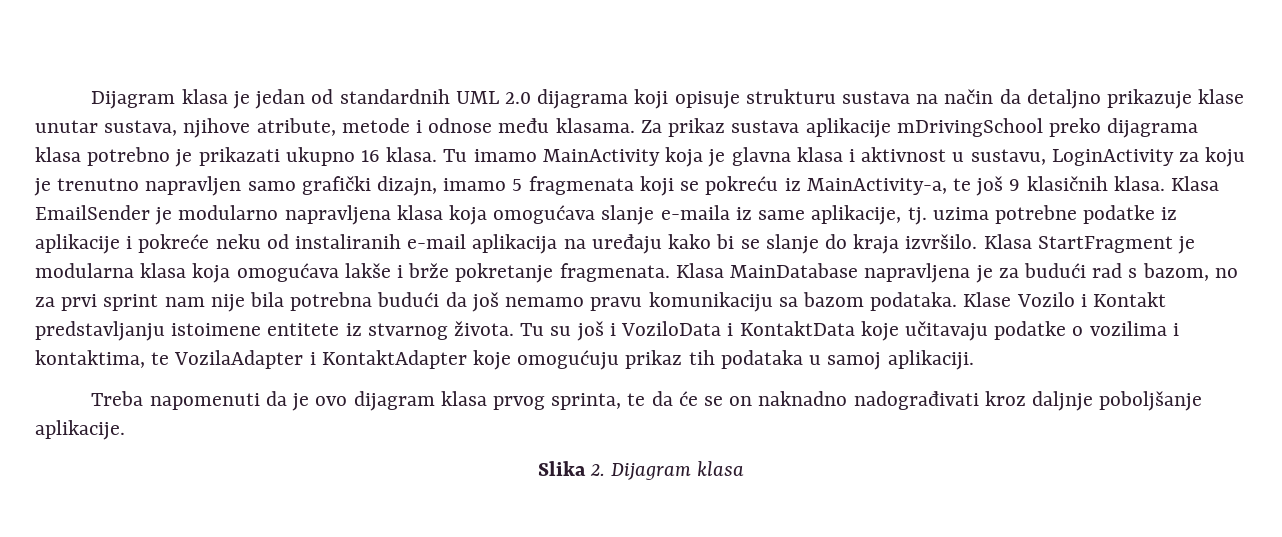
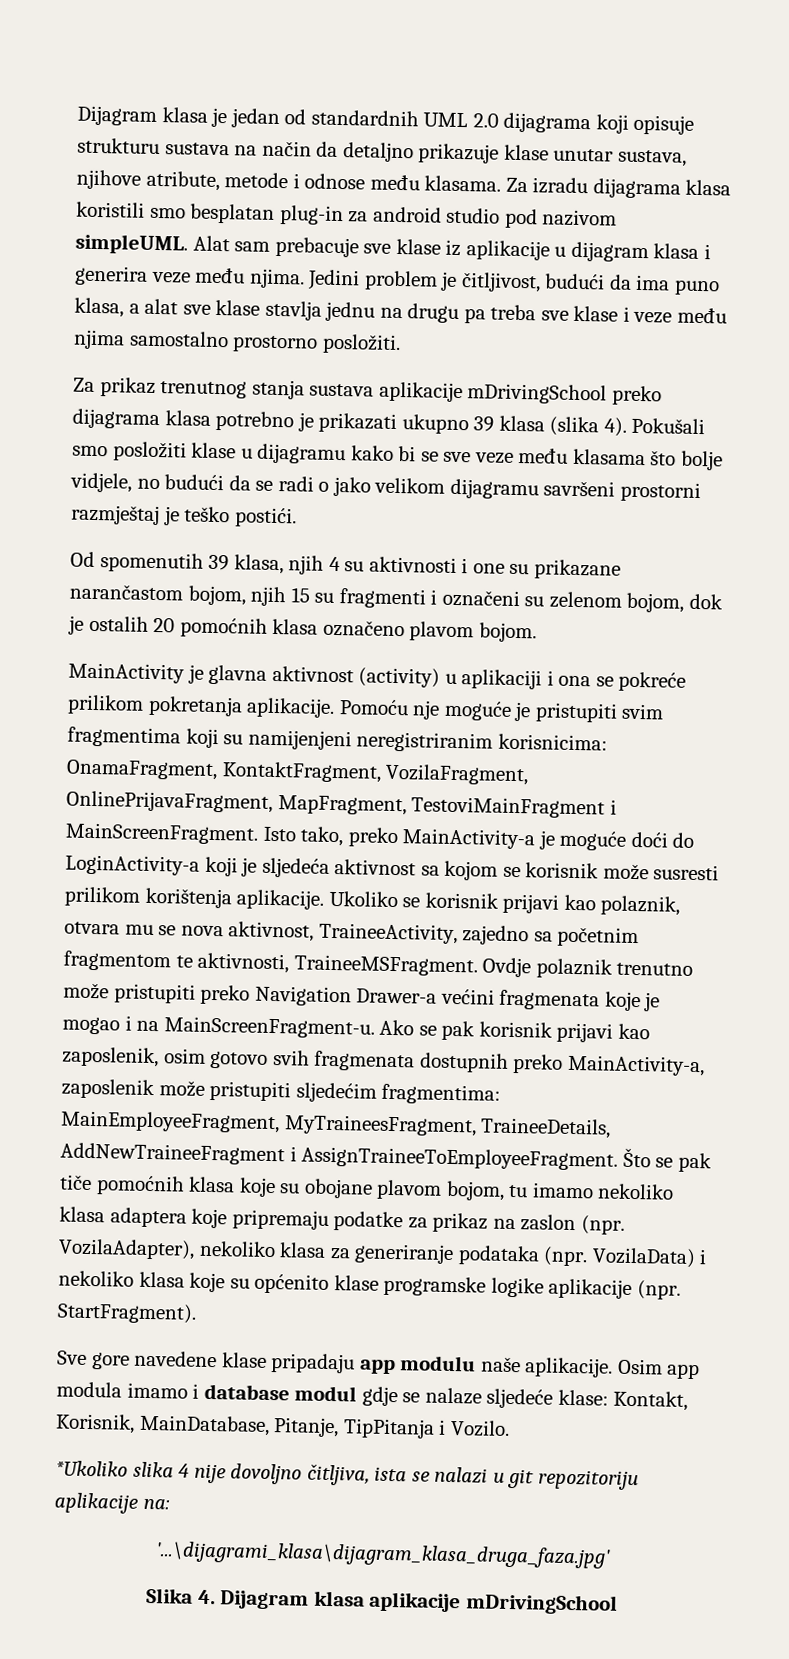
[668,118,726,137] prikaz -> [532,177,732,199] [76,201,618,229] [75,233,711,263] [74,265,720,296] [74,297,728,324] [73,329,401,355] [73,377,305,400] izradu dijagrama klasa koristili smo besplatan plug-in za android studio pod nazivom simpleUML. Alat sam prebacuje sve klase iz aplikacije u dijagram klasa i generira veze među njima. Jedini problem je čitljivost, budući da ima puno klasa, a alat sve klase stavlja jednu na drugu pa treba sve klase i veze među njima samostalno prostorno posložiti. // Za prikaz trenutnog stanja
[361,147,1246,167] [34,176,1219,196] [35,205,1178,225] [35,234,1195,254] [35,263,1238,283] [35,292,1166,312] [35,321,1179,341] [35,350,974,370] [91,391,1203,411] [35,420,125,440] 16 klasa. Tu imamo MainActivity koja je glavna klasa i aktivnost u sustavu, LoginActivity za koju je trenutno napravljen samo grafički dizajn, imamo 5 fragmenata koji se pokreću iz MainActivity-a, te još 9 klasičnih klasa. Klasa EmailSender je modularno napravljena klasa koja omogućava slanje e-maila iz same aplikacije, tj. uzima potrebne podatke iz aplikacije i pokreće neku od instaliranih e-mail aplikacija na uređaju kako bi se slanje do kraja izvršilo. Klasa StartFragment je modularna klasa koja omogućava lakše i brže pokretanje fragmenata. Klasa MainDatabase napravljena je za budući rad s bazom, no za prvi sprint nam nije bila potrebna budući da još nemamo pravu komunikaciju sa bazom podataka. Klase Vozilo i Kontakt predstavljanju istoimene entitete iz stvarnog života. Tu su još i VoziloData i KontaktData koje učitavaju podatke o vozilima i kontaktima, te VozilaAdapter i KontaktAdapter koje omogućuju prikaz tih podataka u samoj aplikaciji. // Treba napomenuti da je ovo dijagram klasa prvog sprinta, te da će se on naknadno nadograđivati kroz daljnje poboljšanje aplikacije. -> [473,415,706,437] [72,441,723,471] [70,472,701,503] [71,504,297,528] [70,551,621,580] [69,583,723,613] [68,615,537,643] [68,662,687,692] [67,694,665,723] [67,726,608,753] [66,759,530,786] [66,790,617,819] [65,822,695,851] [65,854,720,881] [64,886,681,916] [64,921,640,948] [63,950,694,979] [63,982,661,1012] [62,1015,650,1043] [62,1046,705,1077] [61,1078,502,1105] [60,1110,612,1139] [60,1142,712,1173] [59,1174,675,1201] [59,1206,625,1235] [58,1238,708,1269] [58,1270,681,1300] [57,1302,197,1324] [57,1350,701,1380] [56,1381,689,1411] [55,1413,510,1439] [55,1460,639,1491] [54,1492,170,1514] [154,1541,611,1569] 39 klasa (slika 4). Pokušali smo posložiti klase u dijagramu kako bi se sve veze među klasama što bolje vidjele, no budući da se radi o jako velikom dijagramu savršeni prostorni razmještaj je teško postići. // Od spomenutih 39 klasa, njih 4 su aktivnosti i one su prikazane narančastom bojom, njih 15 su fragmenti i označeni su zelenom bojom, dok je ostalih 20 pomoćnih klasa označeno plavom bojom. // MainActivity je glavna aktivnost (activity) u aplikaciji i ona se pokreće prilikom pokretanja aplikacije. Pomoću nje moguće je pristupiti svim fragmentima koji su namijenjeni neregistriranim korisnicima: OnamaFragment, KontaktFragment, VozilaFragment, OnlinePrijavaFragment, MapFragment, TestoviMainFragment i MainScreenFragment. Isto tako, preko MainActivity-a je moguće doći do LoginActivity-a koji je sljedeća aktivnost sa kojom se korisnik može susresti prilikom korištenja aplikacije. Ukoliko se korisnik prijavi kao polaznik, otvara mu se nova aktivnost, TraineeActivity, zajedno sa početnim fragmentom te aktivnosti, TraineeMSFragment. Ovdje polaznik trenutno može pristupiti preko Navigation Drawer-a većini fragmenata koje je mogao i na MainScreenFragment-u. Ako se pak korisnik prijavi kao zaposlenik, osim gotovo svih fragmenata dostupnih preko MainActivity-a, zaposlenik može pristupiti sljedećim fragmentima: MainEmployeeFragment, MyTraineesFragment, TraineeDetails, AddNewTraineeFragment i AssignTraineeToEmployeeFragment. Što se pak tiče pomoćnih klasa koje su obojane plavom bojom, tu imamo nekoliko klasa adaptera koje pripremaju podatke za prikaz na zaslon (npr. VozilaAdapter), nekoliko klasa za generiranje podataka (npr. VozilaData) i nekoliko klasa koje su općenito klase programske logike aplikacije (npr. StartFragment). // Sve gore navedene klase pripadaju app modulu naše aplikacije. Osim app modula imamo i database modul gdje se nalaze sljedeće klase: Kontakt, Korisnik, MainDatabase, Pitanje, TipPitanja i Vozilo. // *Ukoliko slika 4 nije dovoljno čitljiva, ista se nalazi u git repozitoriju aplikacije na: // '...\dijagrami_klasa\dijagram_klasa_druga_faza.jpg'
[589,461,745,480] 2. Dijagram klasa -> [197,1589,618,1615] 4. Dijagram klasa aplikacije mDrivingSchool

